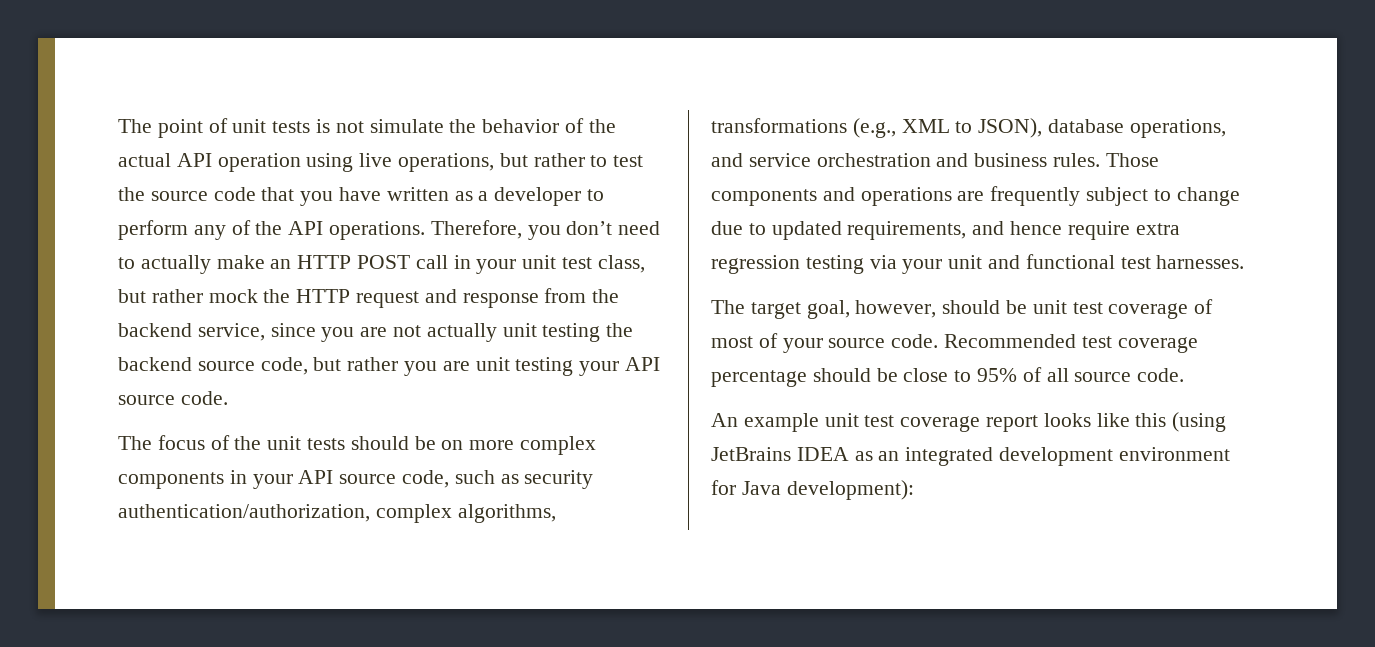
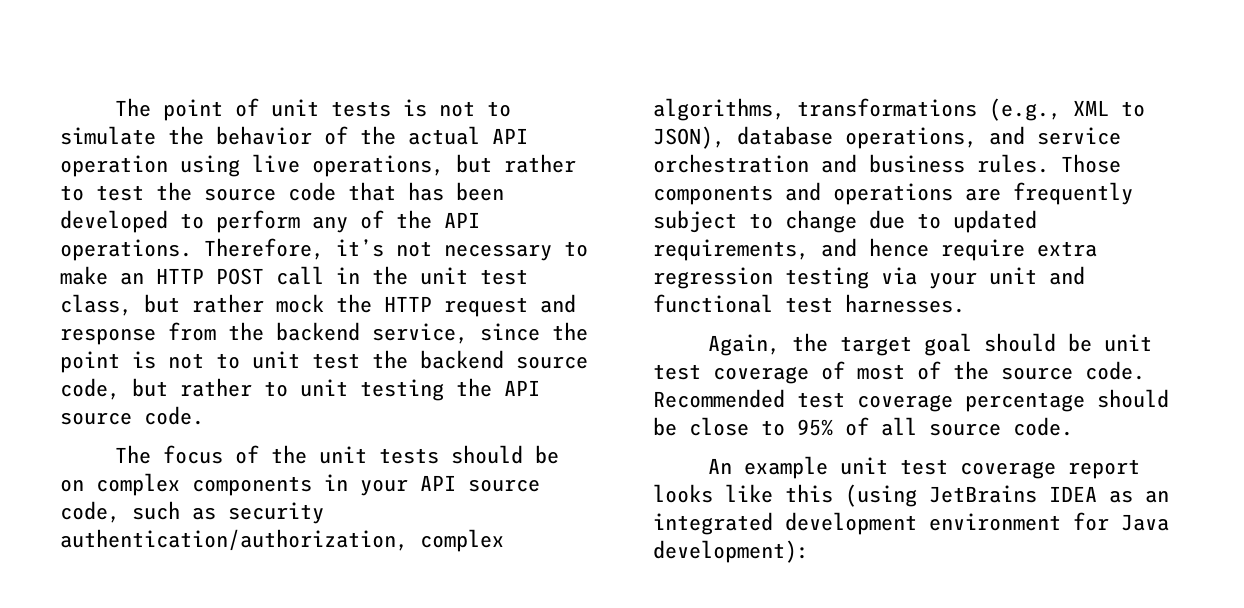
(364, 127) none -> [487,101,512,117] to
[300,187,582,206] you have written as a developer -> [408,182,504,201] [60,210,168,233] has been developed
[527,221,661,240] [118,255,211,274] you don’t need to actually -> [336,239,588,261] it’s not necessary to
[476,259,517,274] your -> [372,266,408,285] the
[321,323,601,342] you are not actually unit testing -> [552,322,588,341] [60,351,360,373] the point is not to unit test
[404,357,620,376] you are unit testing your -> [264,378,492,401] to unit testing the
[469,440,515,450] more -> (84, 485) none
[711,300,937,319] The target goal, however, -> [708,333,973,356] Again, the target goal
[782,338,823,353] your -> [953,361,989,380] the

